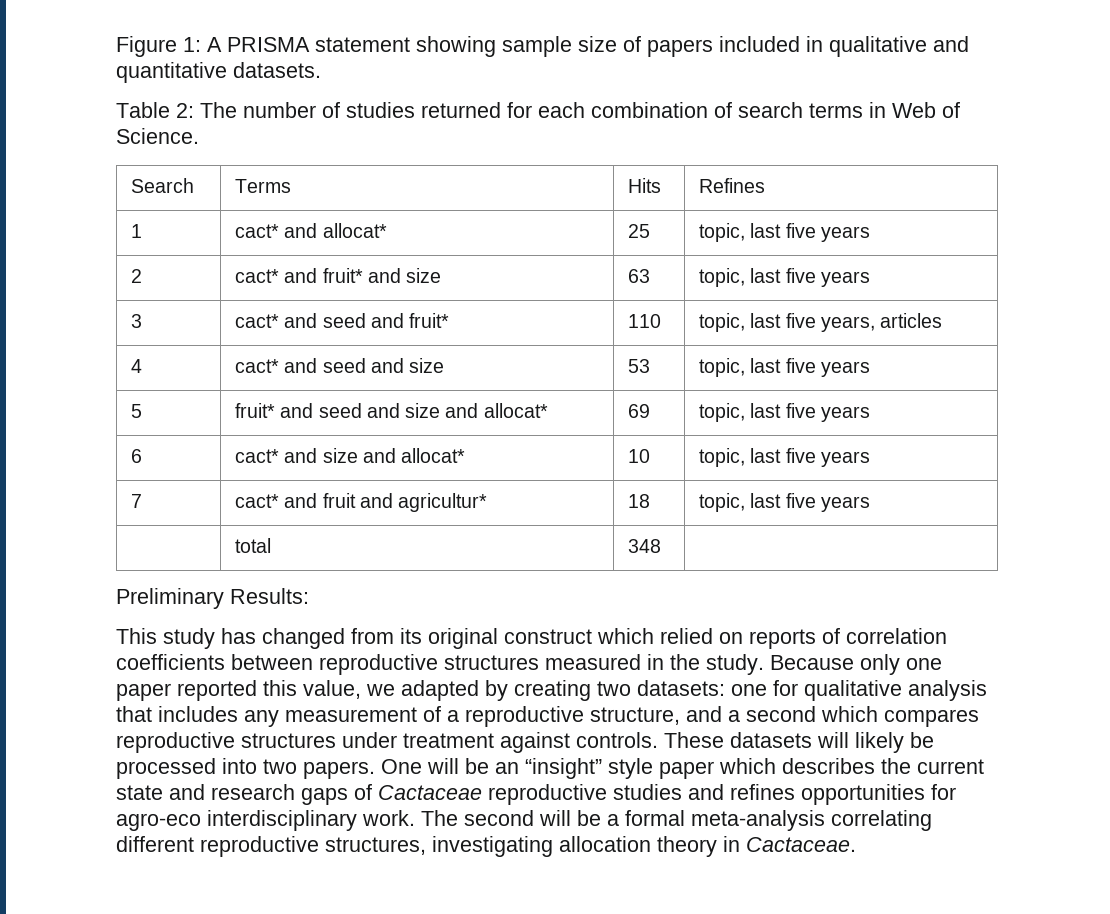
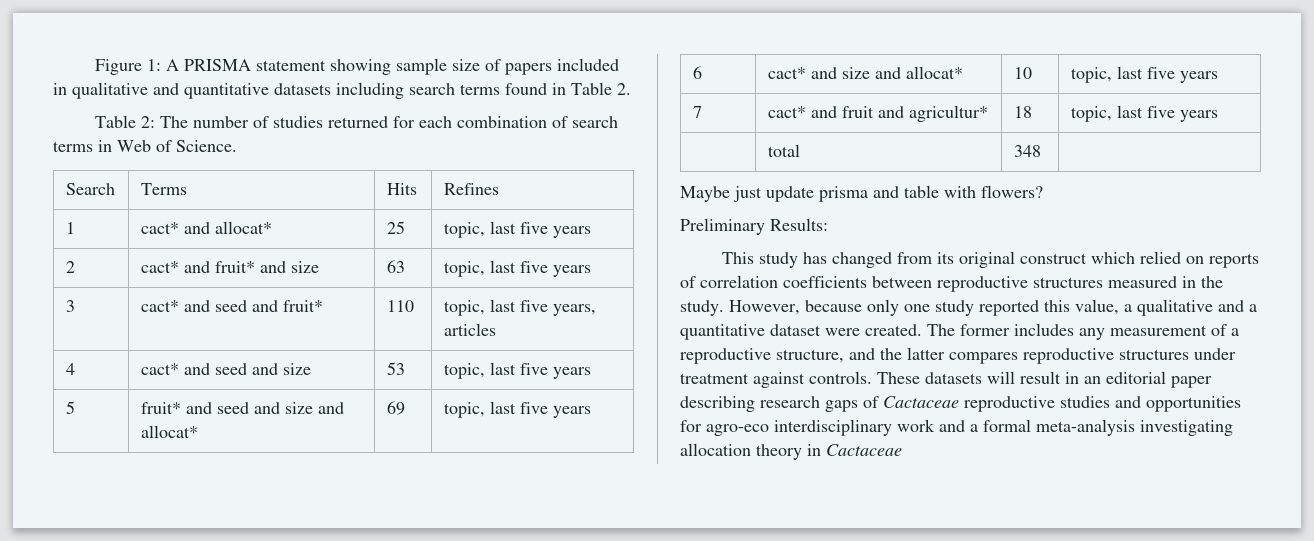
[233,62,321,78] datasets. -> [274,82,631,99] datasets including search terms found in Table 2.
(662, 546) none -> [680,185,1043,202] // Maybe just update prisma and table with flowers?
[770,655,854,670] Because -> [729,300,862,315] However, because
[116,683,171,701] paper -> [935,300,974,316] study
[366,680,987,701] [116,706,152,722] we adapted by creating two datasets: one for qualitative analysis that -> [1124,299,1257,316] [680,324,1010,340] a qualitative and a quantitative dataset were created. The former
[728,706,878,722] a second which -> [880,347,945,360] the latter
[855,732,934,753] [116,758,984,779] [116,784,205,800] likely be processed into two papers. One will be an “insight” style paper which describes the current state and -> [1020,371,1212,388] [680,396,755,412] result in an editorial paper describing
[730,784,795,800] refines -> (1141, 402) none
[362,810,932,831] [116,836,426,857] work. The second will be a formal meta-analysis correlating different reproductive structures, -> [897,419,1135,436] work and a formal meta-analysis
[746,837,856,852] Cactaceae. -> [826,444,902,456] Cactaceae

